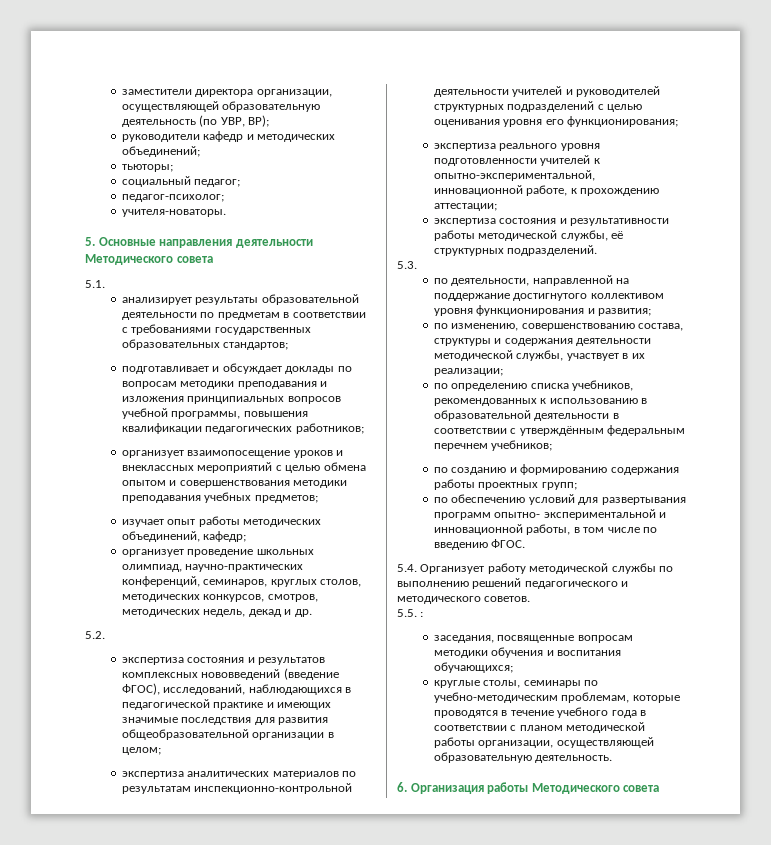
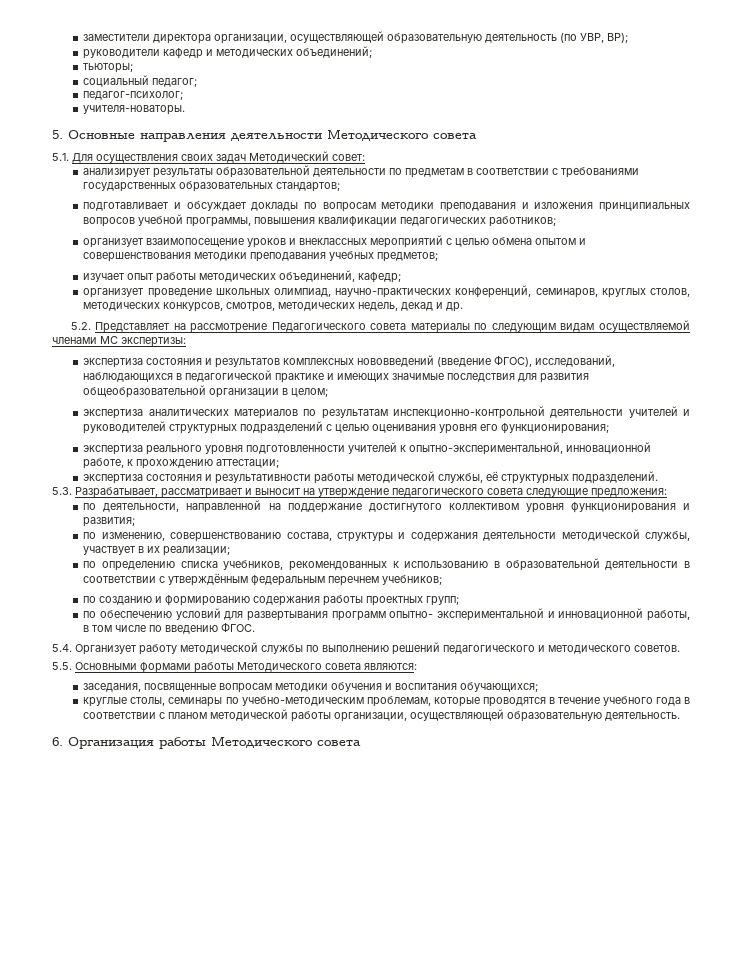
(105, 284) none -> [72,151,365,163] Для осуществления своих задач Методический совет:
(105, 635) none -> [95,320,690,333] [52,336,186,347] Представляет на рассмотрение Педагогического совета материалы по следующим видам осуществляемой членами МС экспертизы:
(417, 265) none -> [75,487,667,498] Разрабатывает, рассматривает и выносит на утверждение педагогического совета следующие предложения:
[420,612,424,617] : -> [75,662,417,673] Основными формами работы Методического совета являются:

